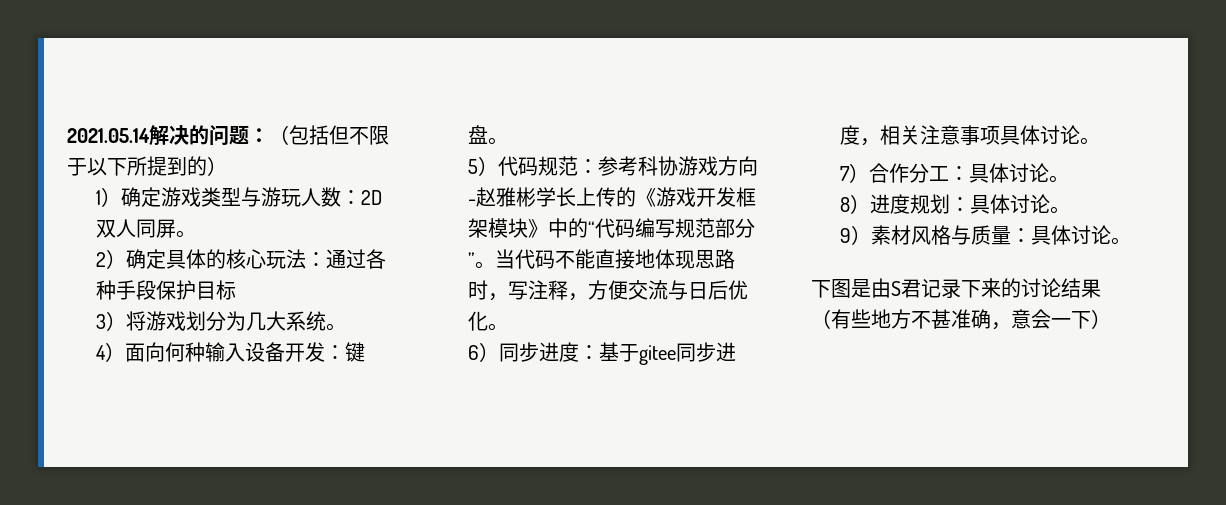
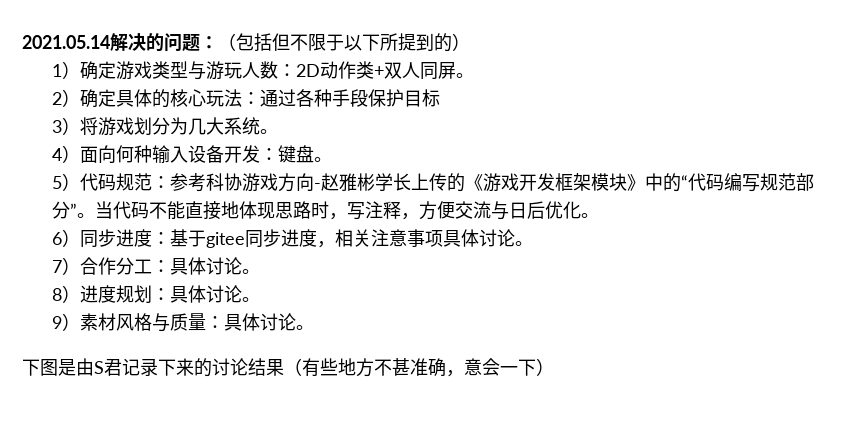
(382, 197) none -> [319,61,384,79] 动作类+

